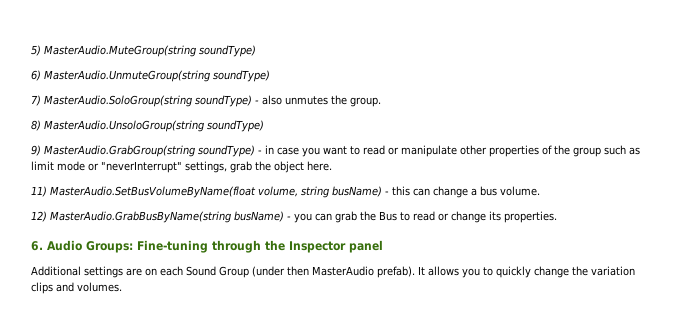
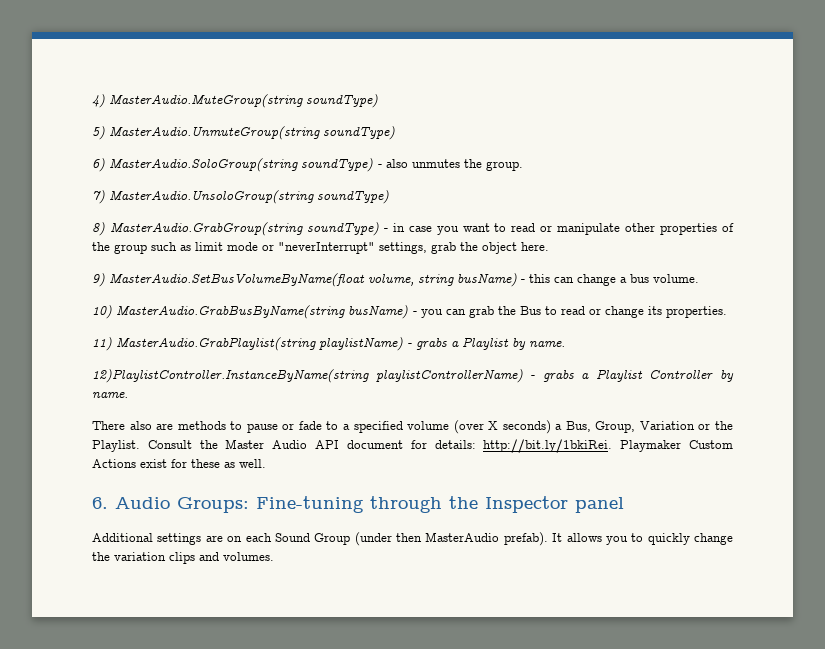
[31,45,41,56] 5) -> [92,94,105,108] 4)
[31,70,41,81] 6) -> [92,126,105,140] 5)
[31,95,41,106] 7) -> [92,158,105,172] 6)
[31,120,41,131] 8) -> [92,190,105,204] 7)
[31,145,41,156] 9) -> [92,222,105,236] 8)
[31,186,47,197] 11) -> [92,273,105,287] 9)
[31,211,47,222] 12) -> [92,305,112,319] 10)
(557, 217) none -> [92,337,565,351] [92,369,734,383] [92,392,128,398] [92,420,733,434] [92,439,733,453] [92,459,266,468] // 11) MasterAudio.GrabPlaylist(string playlistName) - grabs a Playlist by name. // 12)PlaylistController.InstanceByName(string playlistControllerName) - grabs a Playlist Controller by name. // There also are methods to pause or fade to a specified volume (over X seconds) a Bus, Group, Variation or the Playlist. Consult the Master Audio API document for details: http://bit.ly/1bkiRei. Playmaker Custom Actions exist for these as well.

